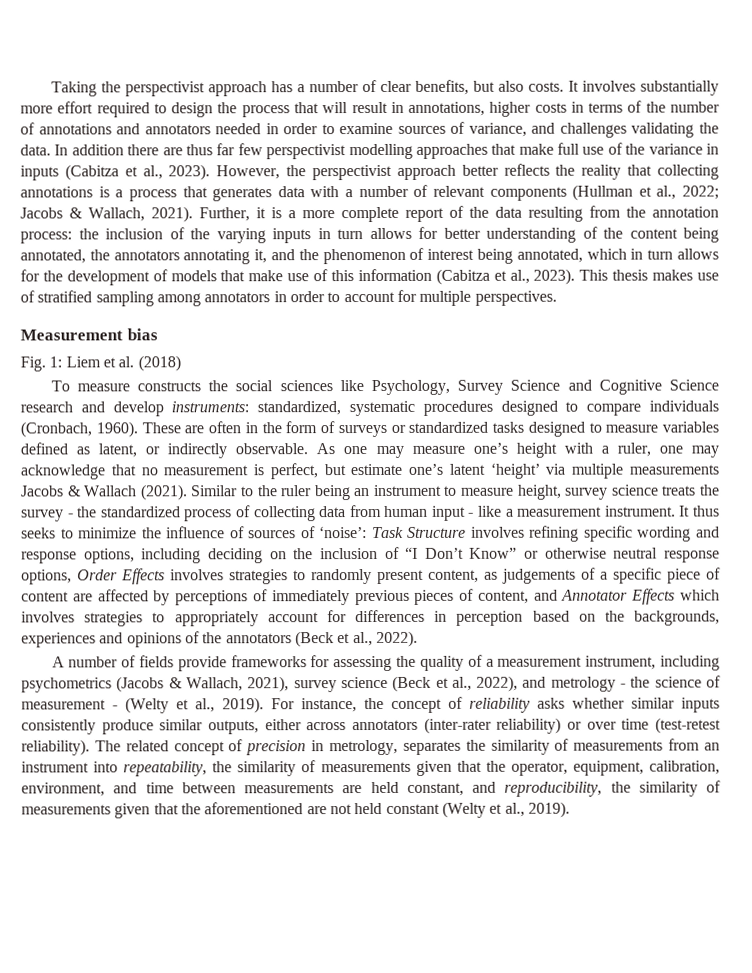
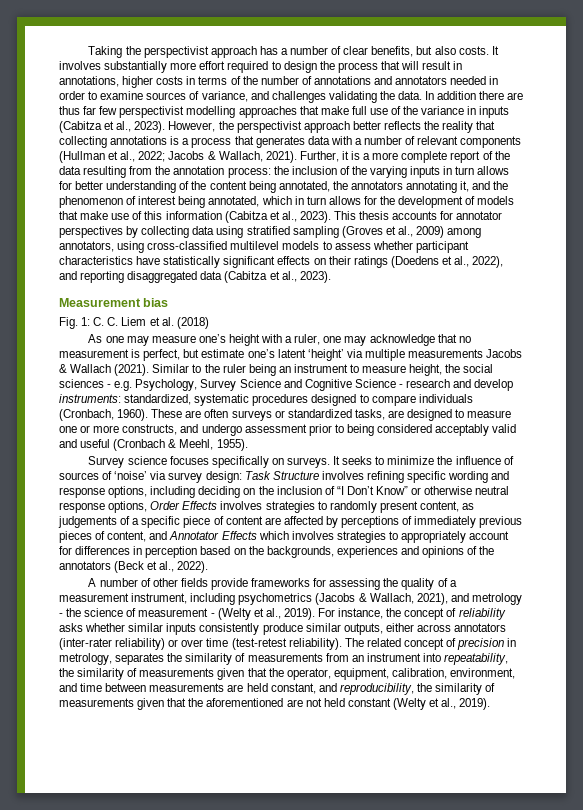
[652,269,720,281] [20,289,557,307] makes use of stratified sampling among annotators in order to account for multiple perspectives. -> [392,211,503,220] [59,226,482,238] [59,241,469,253] [59,256,504,268] [59,271,331,283] accounts for annotator perspectives by collecting data using stratified sampling (Groves et al., 2009) among annotators, using cross-classified multilevel models to assess whether participant characteristics have statistically significant effects on their ratings (Doedens et al., 2022), and reporting disaggregated data (Cabitza et al., 2023).
(63, 362) none -> [93,317,119,326] C. C.
[50,379,720,396] [20,400,719,417] [20,421,719,438] [20,442,309,459] To measure constructs the social sciences like Psychology, Survey Science and Cognitive Science research and develop instruments: standardized, systematic procedures designed to compare individuals (Cronbach, 1960). These are often in the form of surveys or standardized tasks designed to measure variables defined as latent, or indirectly observable. -> (209, 323) none
[565,484,720,500] [21,504,720,522] survey science treats the survey - the standardized process of collecting data from human input - like a measurement instrument. It thus -> [445,364,494,373] [59,379,514,391] [59,394,473,406] [59,409,512,421] [59,424,517,436] [59,439,248,451] [88,456,341,468] the social sciences - e.g. Psychology, Survey Science and Cognitive Science - research and develop instruments: standardized, systematic procedures designed to compare individuals (Cronbach, 1960). These are often surveys or standardized tasks, are designed to measure one or more constructs, and undergo assessment prior to being considered acceptably valid and useful (Cronbach & Meehl, 1955). // Survey science focuses specifically on surveys. It
[319,526,368,539] ‘noise’: -> [114,471,242,483] ‘noise’ via survey design:
(137, 661) none -> [152,578,178,587] other
[293,675,519,693] survey science (Beck et al., 2022), -> (448, 599) none

